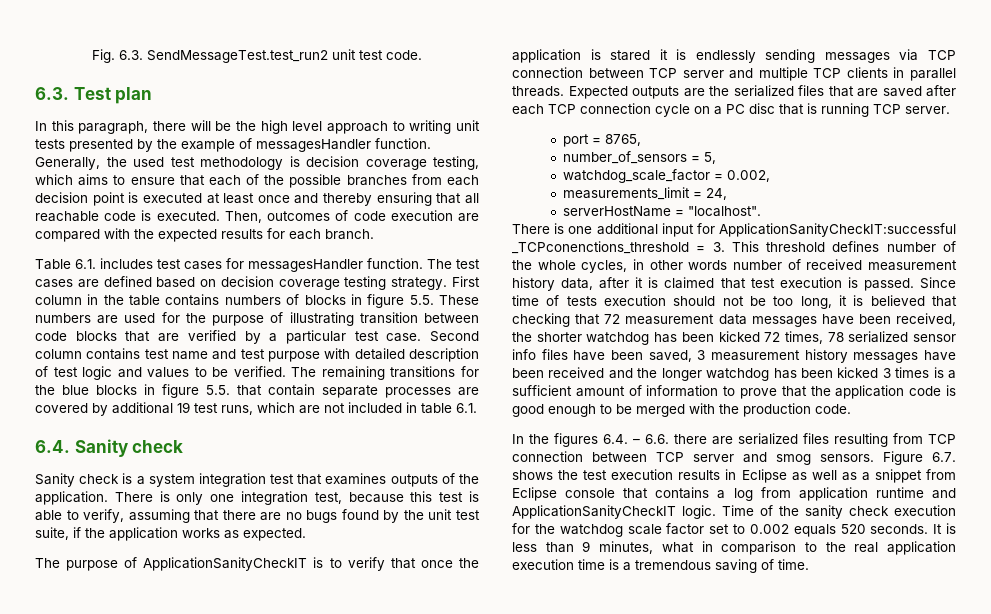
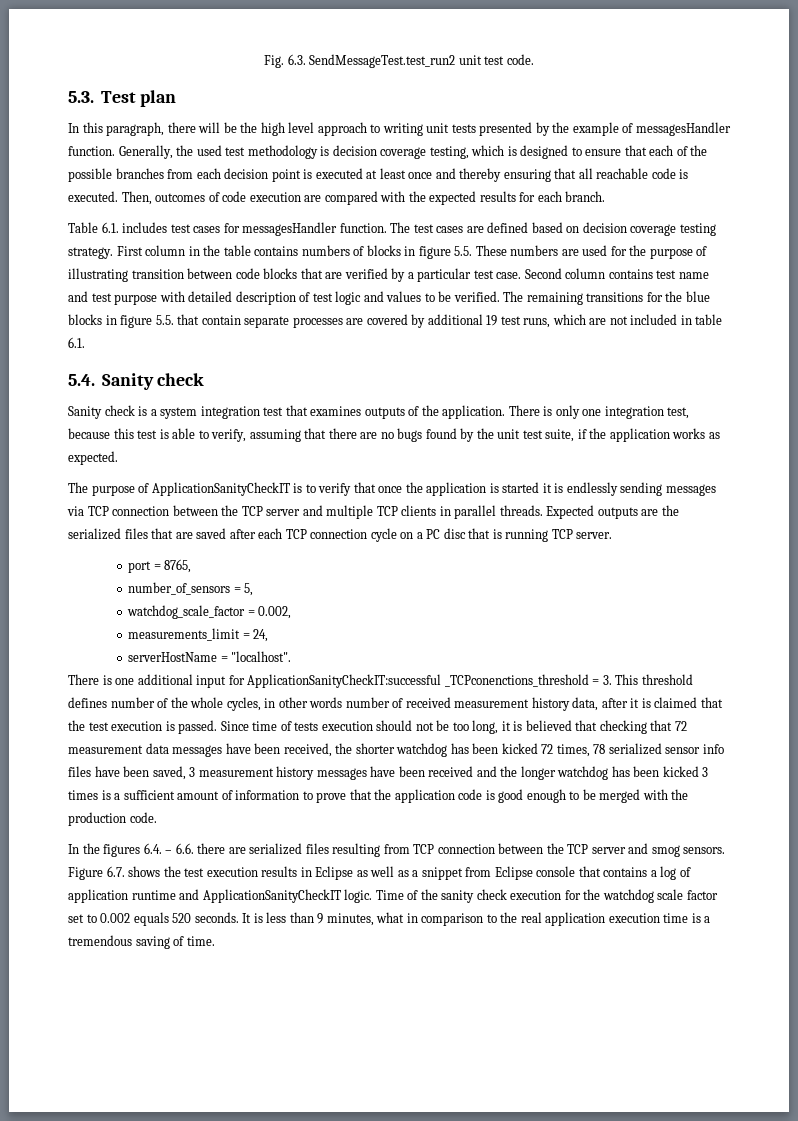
[35,87,69,100] 6.3. -> [68,91,94,103] 5.3.
[78,174,109,186] aims -> [507,145,569,159] is designed
[35,440,70,453] 6.4. -> [68,374,95,386] 5.4.
[610,50,651,61] stared -> [502,482,540,493] started
(644, 73) none -> [221,505,239,516] the
(746, 283) none -> [68,720,85,731] the
(647, 457) none -> [546,843,564,854] the
[760,487,791,498] from -> [679,867,691,877] of

